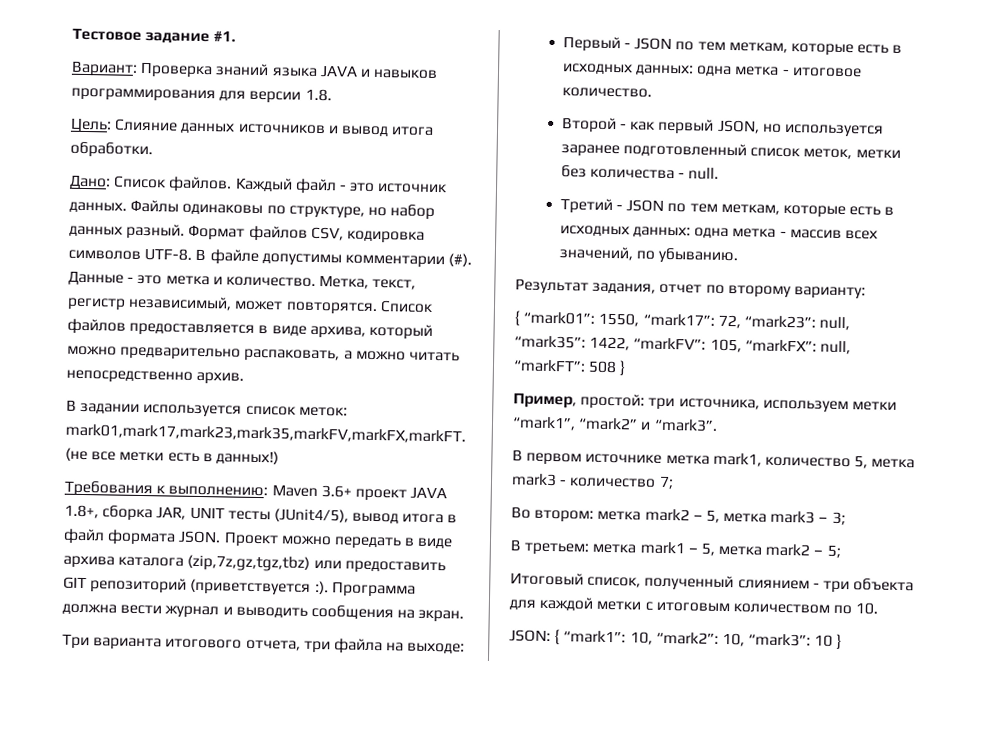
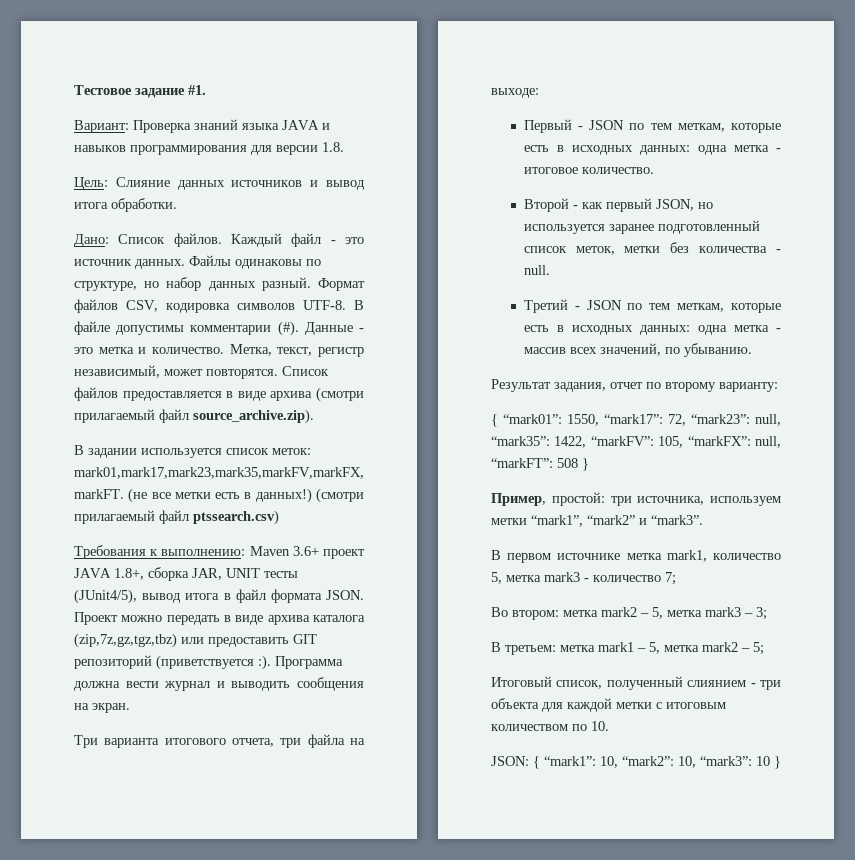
[309,323,433,340] [67,345,460,363] [66,369,245,385] архива, который можно предварительно распаковать, а можно читать непосредственно архив. -> [270,387,364,402] [74,409,314,424] архива (смотри прилагаемый файл source_archive.zip).
(279, 458) none -> [316,488,364,503] [74,510,279,525] (смотри прилагаемый файл ptssearch.csv)

